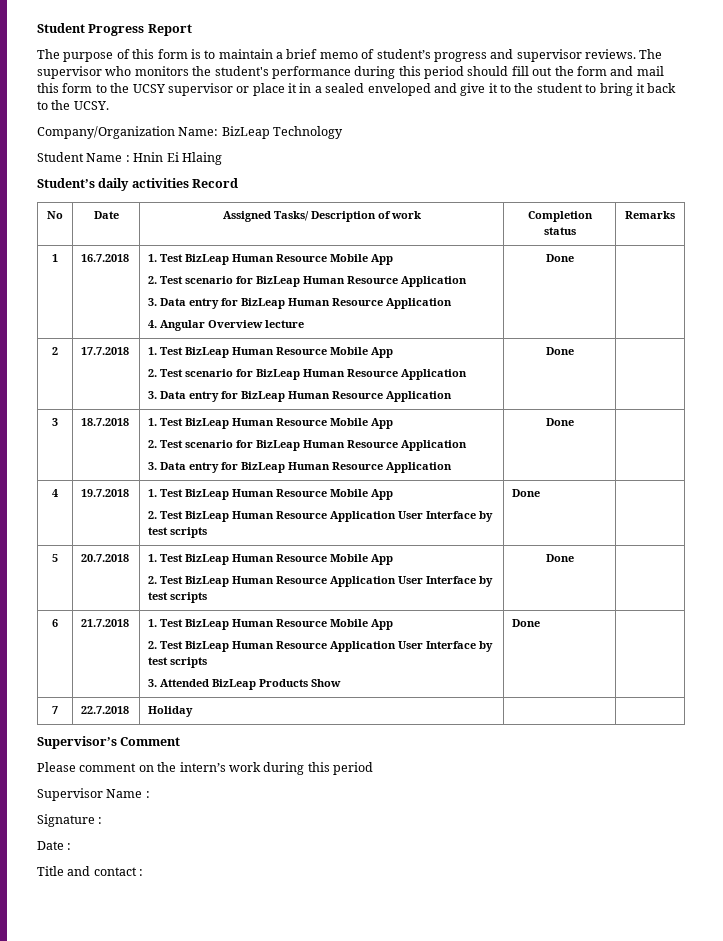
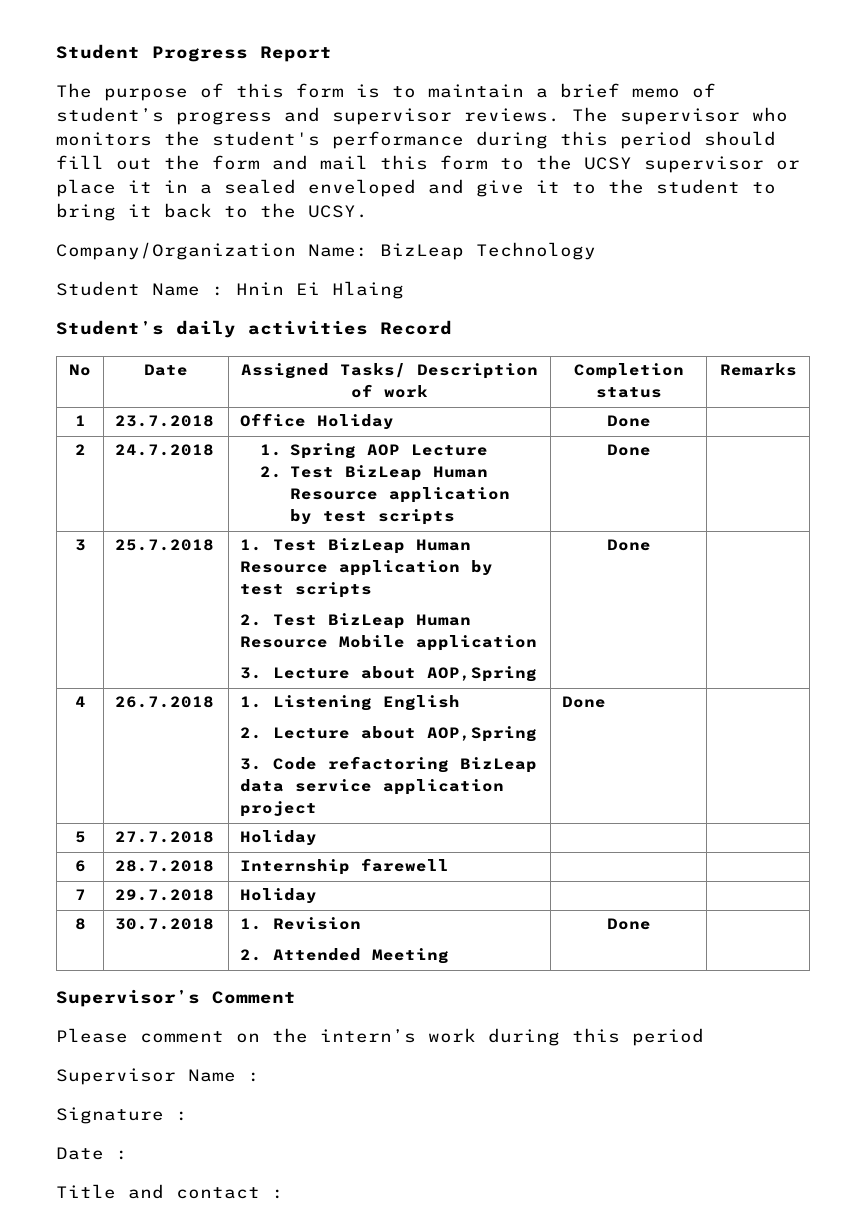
[81,254,130,262] [148,254,394,265] [148,276,468,287] [148,298,453,309] [148,320,305,331] 16.7.2018 | 1. Test BizLeap Human Resource Mobile App // 2. Test scenario for BizLeap Human Resource Application // 3. Data entry for BizLeap Human Resource Application // 4. Angular Overview lecture -> [115,415,215,427] [240,413,395,430] 23.7.2018 | Office Holiday
[81,347,130,355] [148,347,394,358] [148,369,468,380] [148,391,453,402] [545,347,574,355] [52,418,58,426] [81,418,130,426] [148,418,394,429] [148,440,468,451] [148,462,453,473] [545,418,574,426] [52,489,58,497] [81,489,130,497] [148,489,394,500] [148,511,494,522] [148,527,208,538] [512,489,541,497] [52,554,58,562] [81,554,130,562] [148,554,394,565] [148,576,494,587] [148,592,208,603] [545,554,574,562] [52,619,58,627] [81,619,130,627] [148,619,394,630] [148,641,494,652] [148,657,208,668] [148,679,342,690] [512,619,541,627] [52,706,58,714] [81,706,130,714] [148,706,194,717] 17.7.2018 | 1. Test BizLeap Human Resource Mobile App // 2. Test scenario for BizLeap Human Resource Application // 3. Data entry for BizLeap Human Resource Application | Done | // 3 | 18.7.2018 | 1. Test BizLeap Human Resource Mobile App // 2. Test scenario for BizLeap Human Resource Application // 3. Data entry for BizLeap Human Resource Application | Done | // 4 | 19.7.2018 | 1. Test BizLeap Human Resource Mobile App // 2. Test BizLeap Human Resource Application User Interface by test scripts | Done | // 5 | 20.7.2018 | 1. Test BizLeap Human Resource Mobile App // 2. Test BizLeap Human Resource Application User Interface by test scripts | Done | // 6 | 21.7.2018 | 1. Test BizLeap Human Resource Mobile App // 2. Test BizLeap Human Resource Application User Interface by test scripts // 3. Attended BizLeap Products Show | Done | // 7 | 22.7.2018 | Holiday | | -> [115,444,215,456] [260,443,488,459] [260,465,488,481] [289,487,510,503] [289,509,455,525] [606,444,651,456] [74,539,86,551] [115,539,215,551] [240,538,472,554] [240,560,494,576] [240,582,373,598] [240,613,472,629] [240,635,538,651] [240,666,538,682] [606,539,651,551] [74,696,86,707] [115,696,215,708] [240,695,461,711] [240,726,538,742] [240,756,538,773] [240,779,505,795] [240,801,318,817] [562,696,607,708] [74,831,86,843] [115,831,215,843] [240,830,318,846] [74,860,86,872] [115,860,215,872] [240,858,450,875] [74,889,86,900] [115,889,215,901] [240,888,318,904] [74,918,86,930] [115,918,215,930] [240,917,362,930] [240,948,450,964] [606,918,651,930] 24.7.2018 | 1. Spring AOP Lecture // 2. Test BizLeap Human Resource application by test scripts | Done | // 3 | 25.7.2018 | 1. Test BizLeap Human Resource application by test scripts // 2. Test BizLeap Human Resource Mobile application // 3. Lecture about AOP,Spring | Done | // 4 | 26.7.2018 | 1. Listening English // 2. Lecture about AOP,Spring // 3. Code refactoring BizLeap data service application project | Done | // 5 | 27.7.2018 | Holiday | | // 6 | 28.7.2018 | Internship farewell | | // 7 | 29.7.2018 | Holiday | | // 8 | 30.7.2018 | 1. Revision // 2. Attended Meeting | Done |

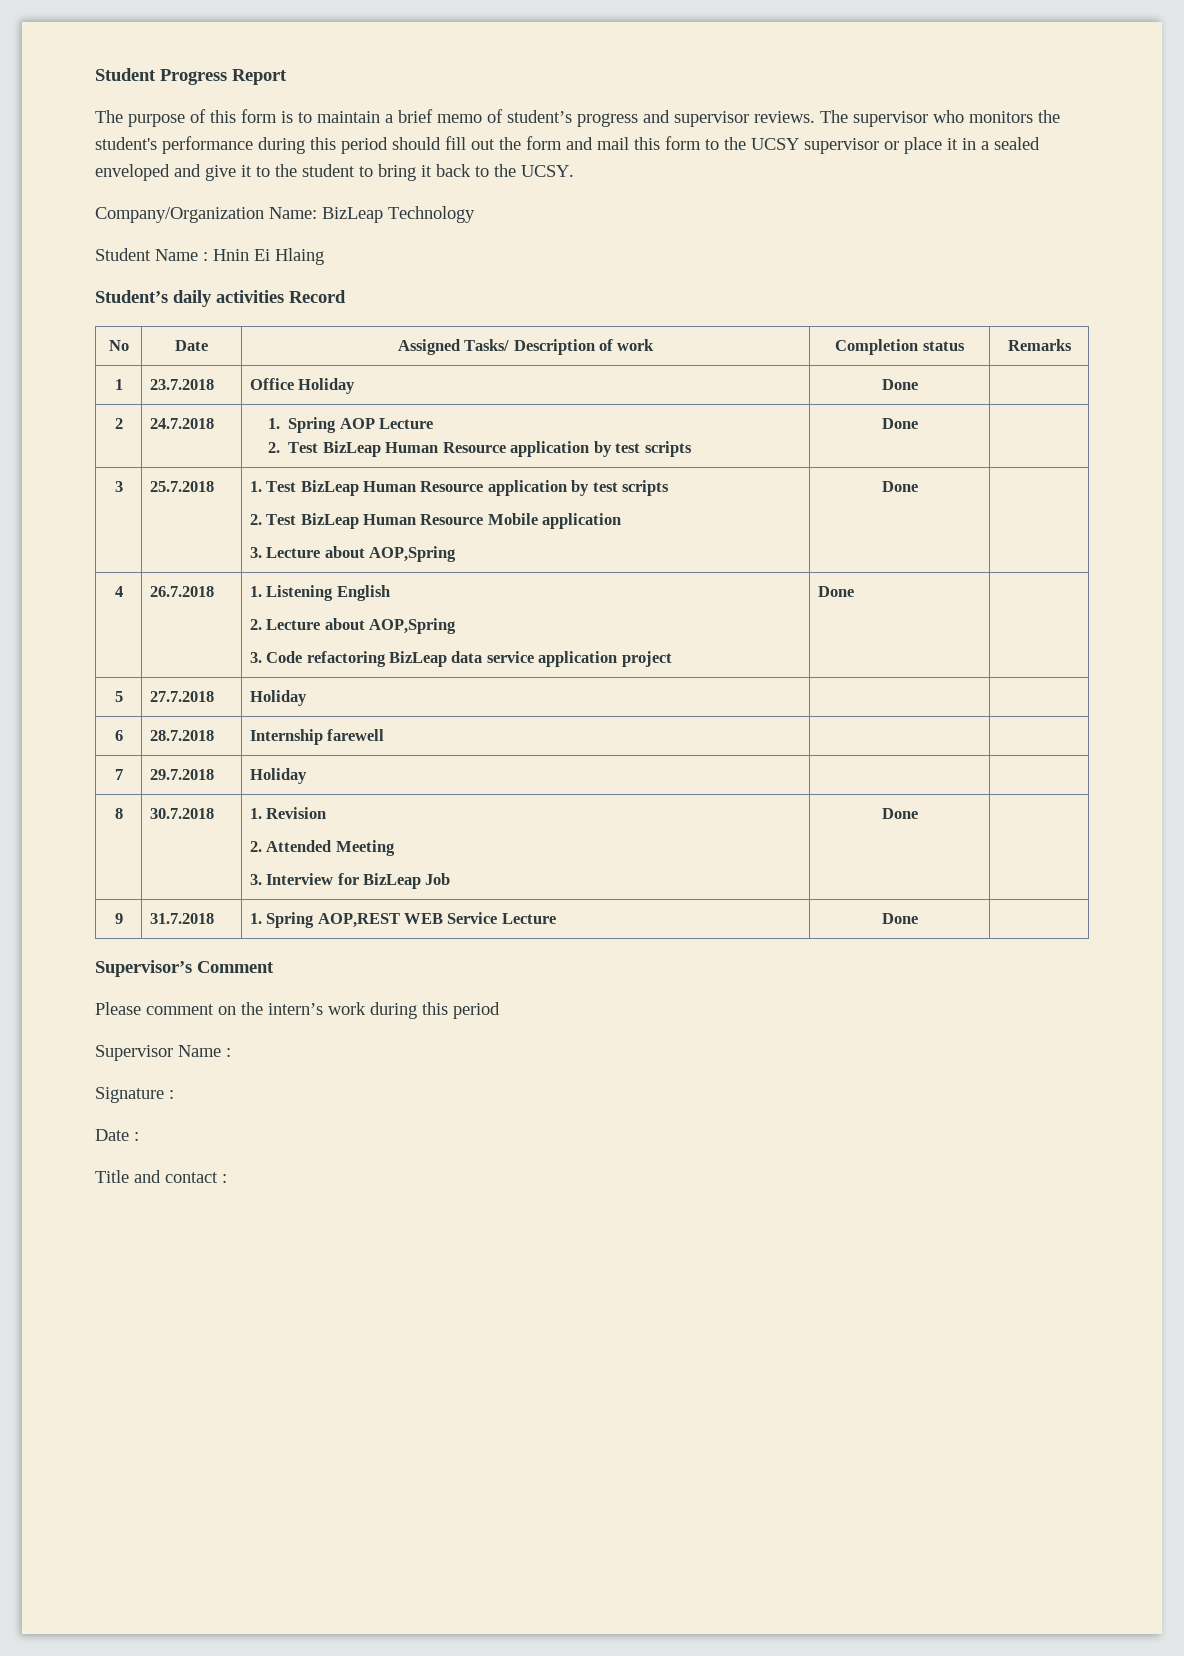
(450, 956) none -> [249,873,451,889] [881,808,918,819] [114,913,123,924] [149,913,214,924] [249,912,556,928] // 3. Interview for BizLeap Job | Done | // 9 | 31.7.2018 | 1. Spring AOP,REST WEB Service Lecture

